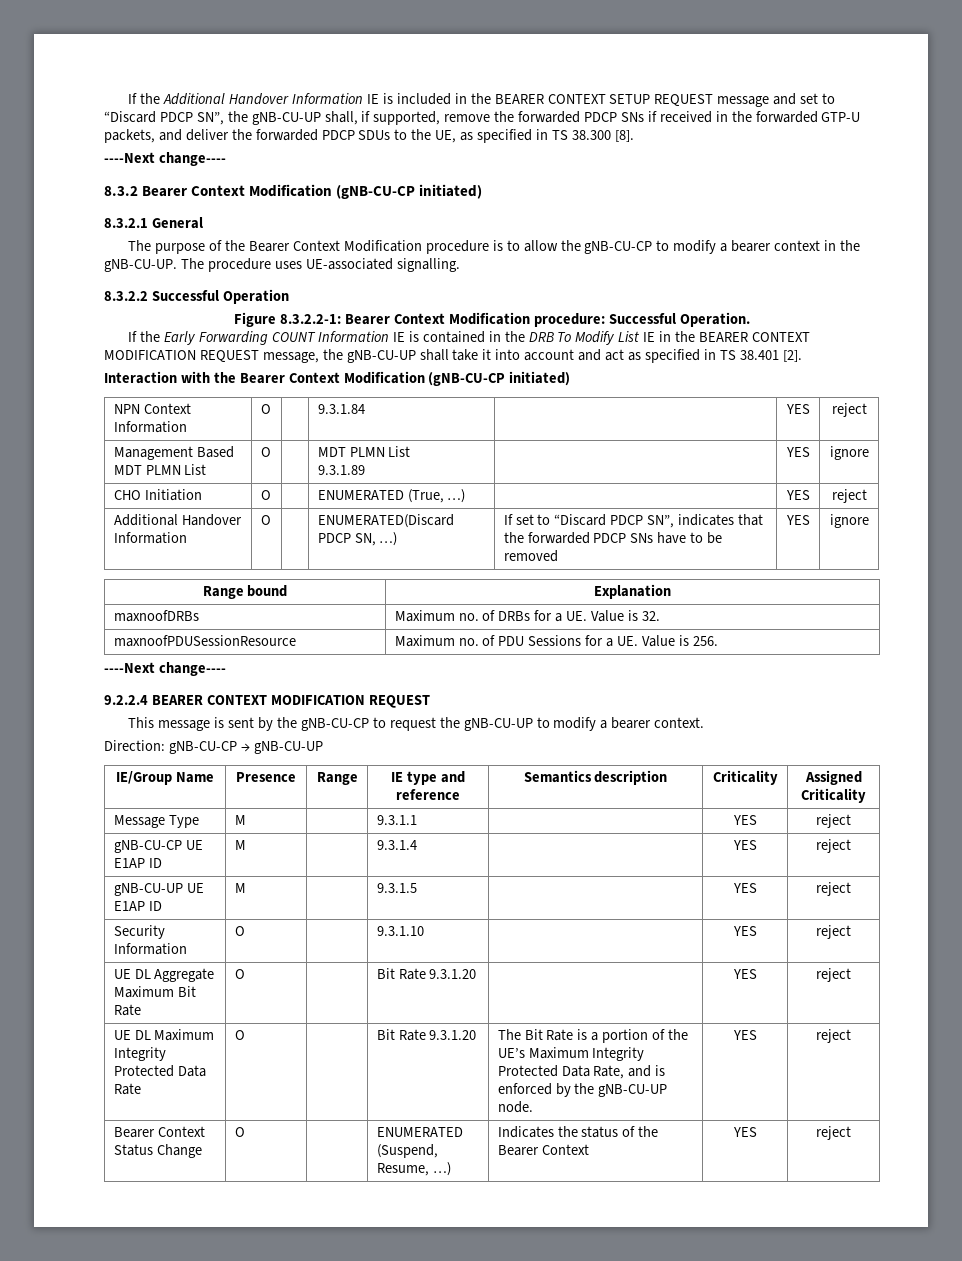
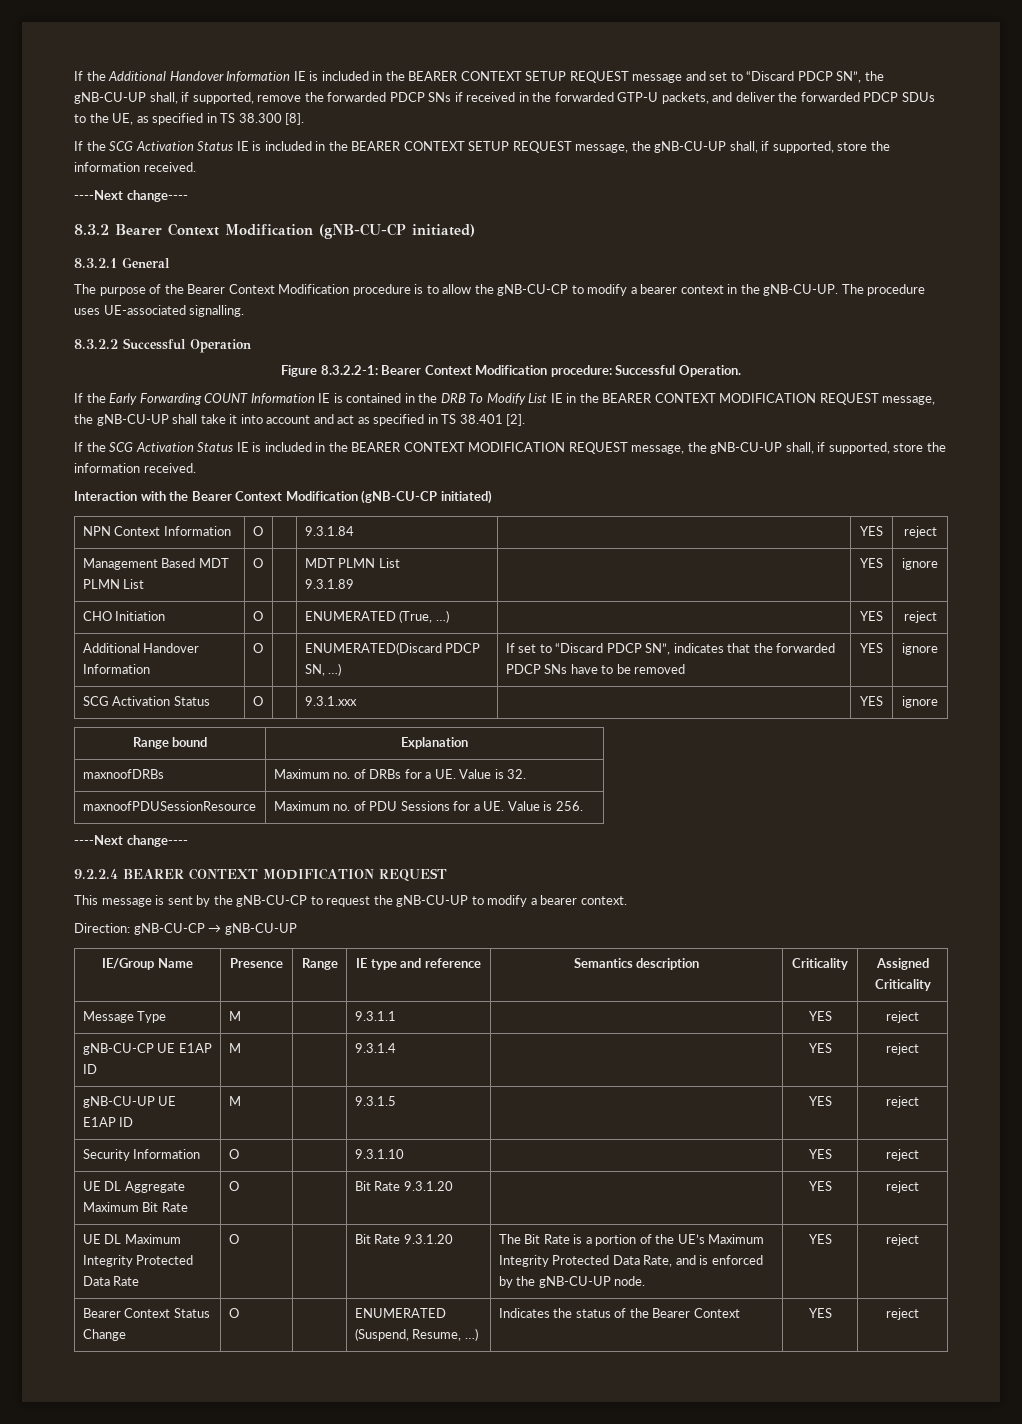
(634, 136) none -> [74,141,890,153] [74,162,196,172] // If the SCG Activation Status IE is included in the BEARER CONTEXT SETUP REQUEST message, the gNB-CU-UP shall, if supported, store the information received.
(802, 356) none -> [74,442,946,454] [74,463,196,473] // If the SCG Activation Status IE is included in the BEARER CONTEXT MODIFICATION REQUEST message, the gNB-CU-UP shall, if supported, store the information received.
(869, 521) none -> [82,696,210,706] [252,696,263,706] [304,696,357,706] [860,696,883,706] [902,696,938,708] // SCG Activation Status | O | | 9.3.1.xxx | | YES | ignore

